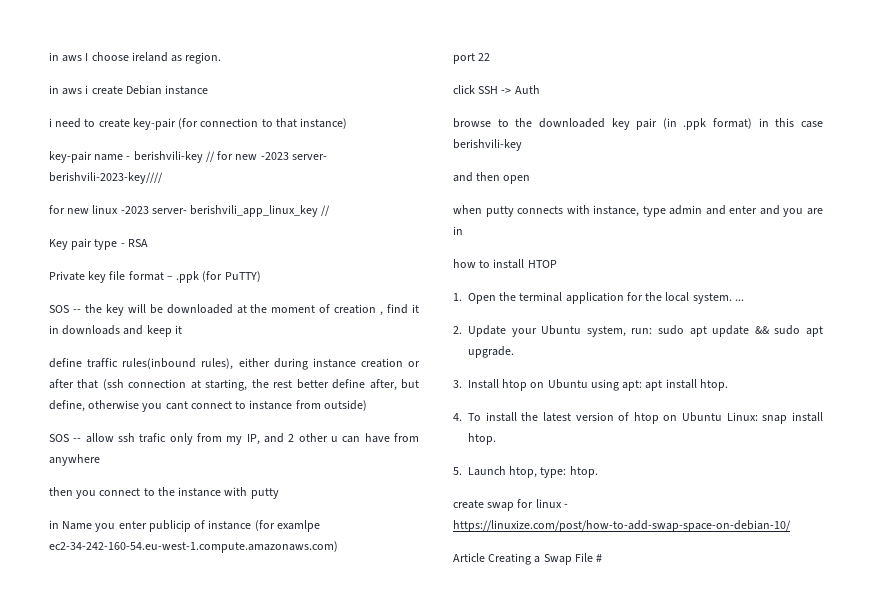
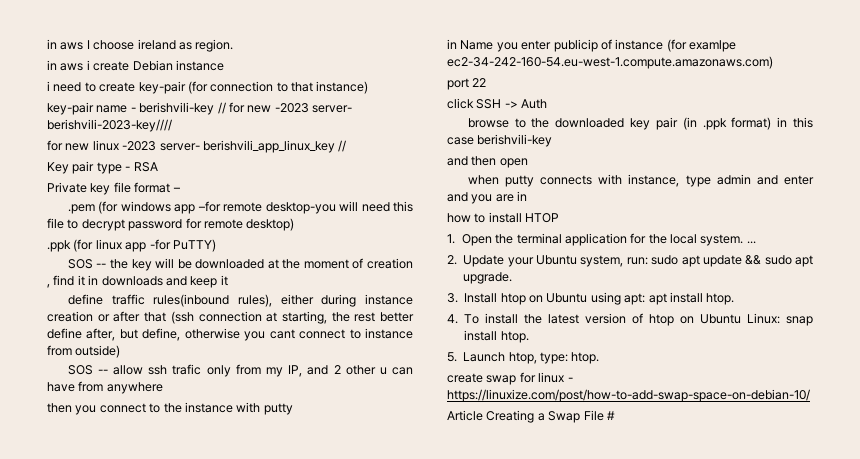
[176,271,223,283] .ppk (for -> [67,201,414,214] [47,218,295,231] [47,239,171,252] // .pem (for windows app –for remote desktop-you will need this file to decrypt password for remote desktop) // .ppk (for linux app -for

